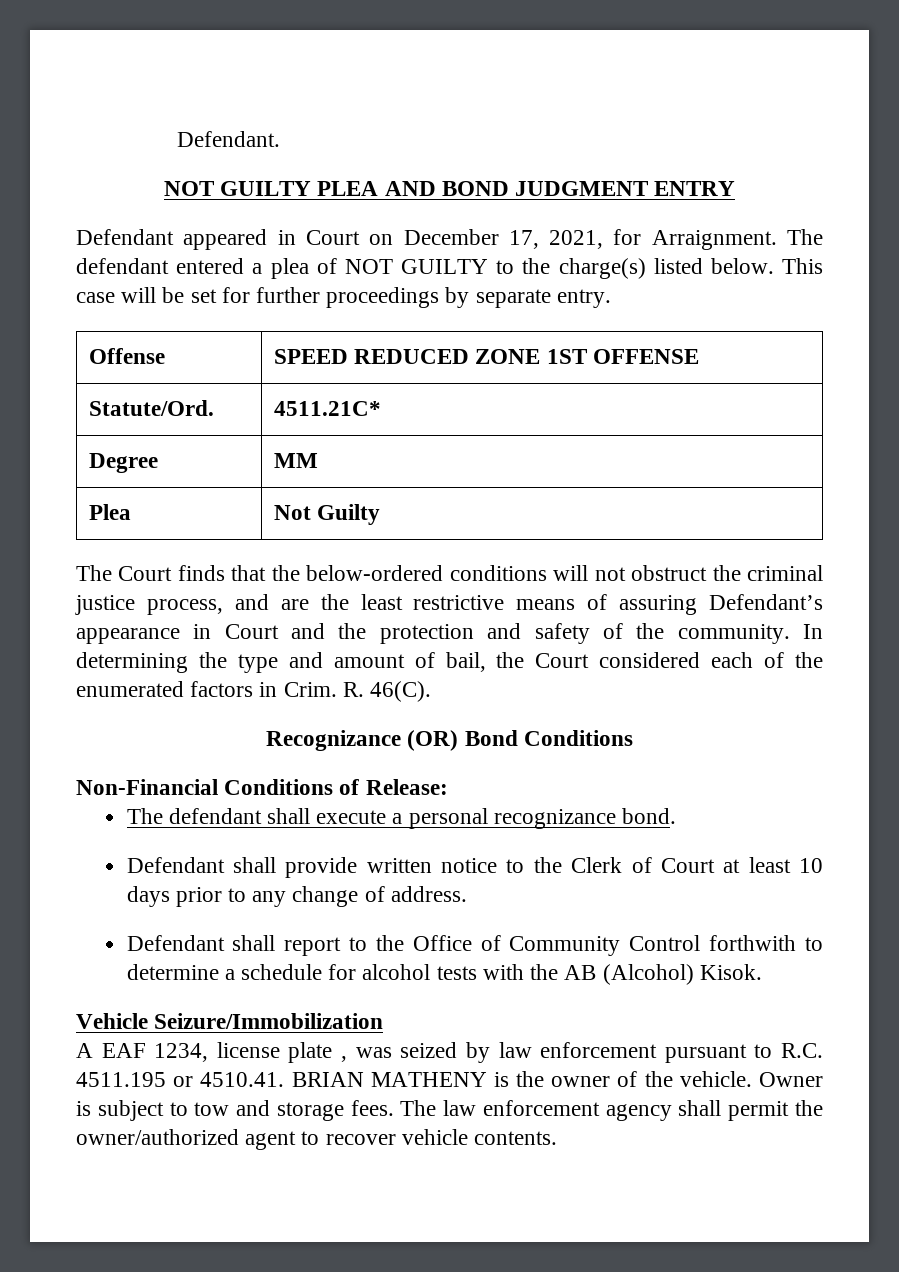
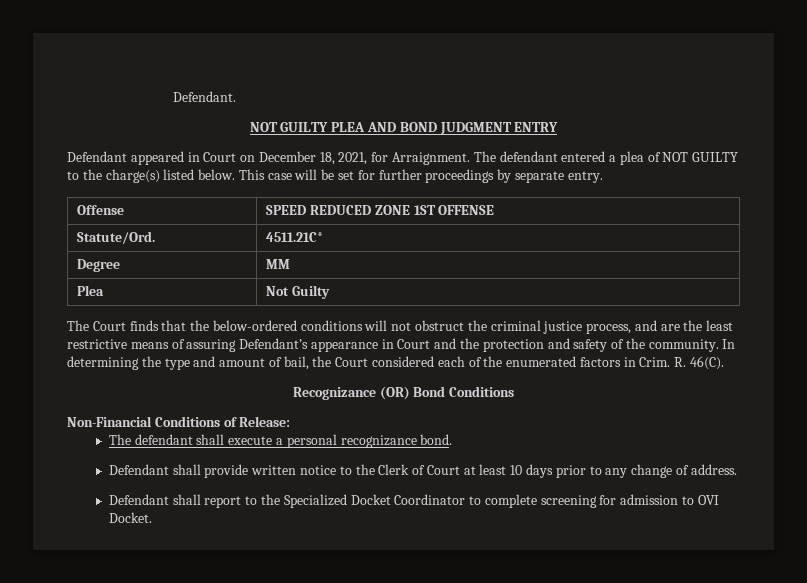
[508,230,539,249] 17, -> [319,152,335,165] 18,
[412,935,824,956] [126,964,762,985] [76,1013,384,1029] [76,1042,824,1063] [76,1071,823,1087] [76,1100,823,1121] [76,1129,558,1150] Office of Community Control forthwith to determine a schedule for alcohol tests with the AB (Alcohol) Kisok. // Vehicle Seizure/Immobilization // A EAF 1234, license plate , was seized by law enforcement pursuant to R.C. 4511.195 or 4510.41. BRIAN MATHENY is the owner of the vehicle. Owner is subject to tow and storage fees. The law enforcement agency shall permit the owner/authorized agent to recover vehicle contents. -> [283,494,719,508] [108,512,152,523] Specialized Docket Coordinator to complete screening for admission to OVI Docket.

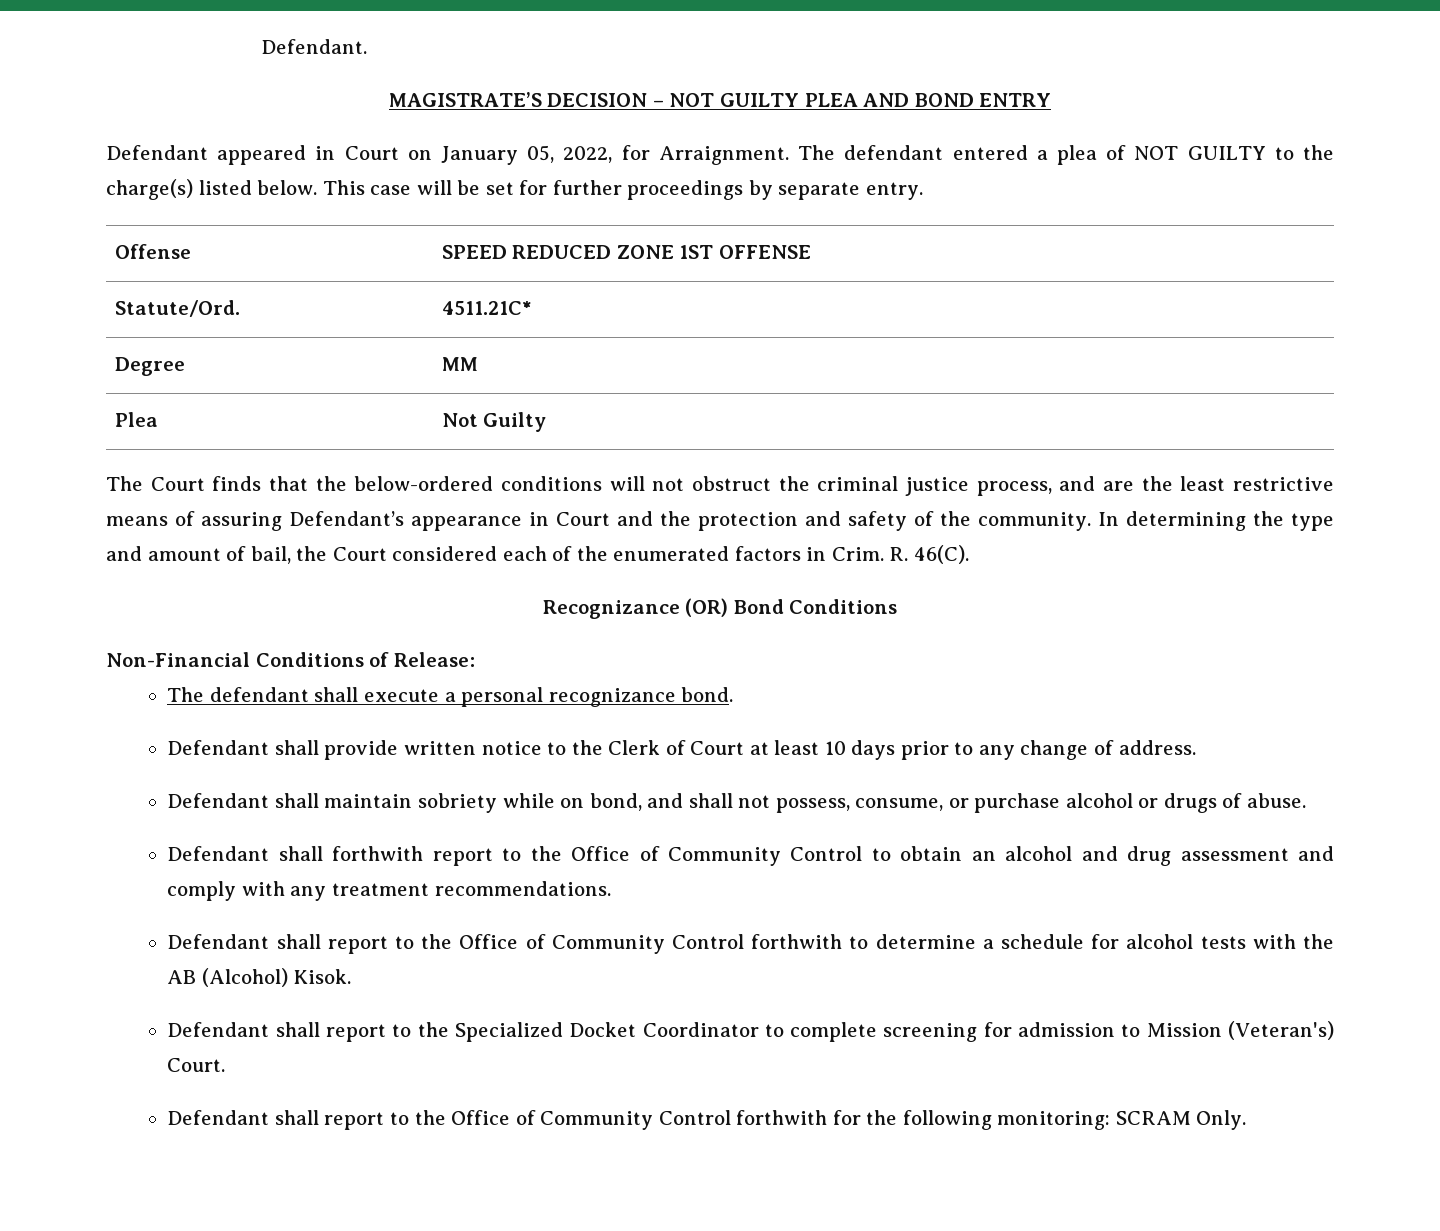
(236, 96) none -> [388,92,664,107] MAGISTRATE’S DECISION –
[439,122,512,135] JUDGMENT -> (974, 100) none
[258,151,368,165] December 18, 2021, -> [441,145,613,165] January 05, 2022,
(737, 469) none -> [167,793,1307,813] [167,846,1334,866] [167,881,611,901] [167,934,1334,954] [167,968,352,987] // Defendant shall maintain sobriety while on bond, and shall not possess, consume, or purchase alcohol or drugs of abuse. // Defendant shall forthwith report to the Office of Community Control to obtain an alcohol and drug assessment and comply with any treatment recommendations. // Defendant shall report to the Office of Community Control forthwith to determine a schedule for alcohol tests with the AB (Alcohol) Kisok.
[697,495,719,505] [108,512,152,523] OVI Docket. -> [1146,1021,1335,1040] [167,1058,226,1072] [167,1110,1247,1130] Mission (Veteran's) Court. // Defendant shall report to the Office of Community Control forthwith for the following monitoring: SCRAM Only.

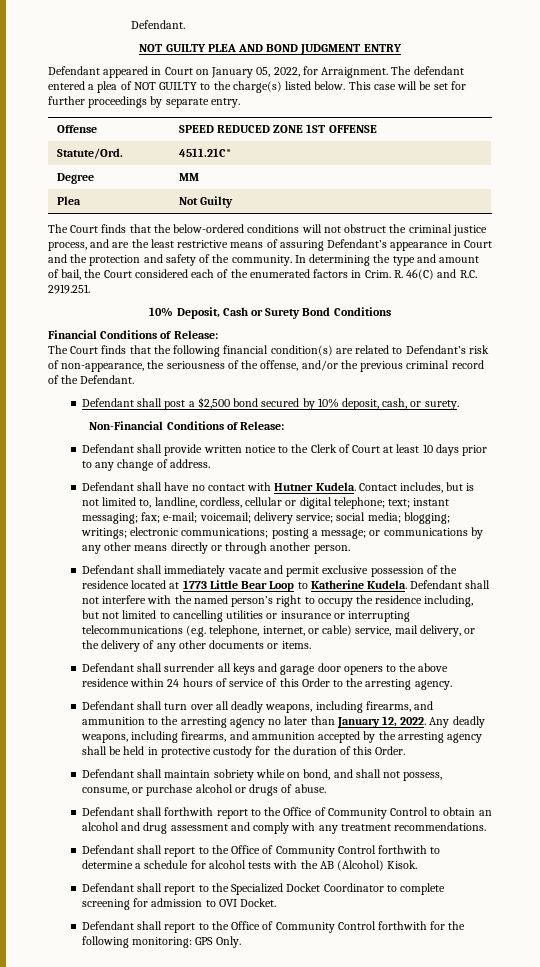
[261,39,368,54] [388,92,664,107] Defendant. // MAGISTRATE’S DECISION – -> [130,20,185,29] Defendant. //
(974, 100) none -> [300,44,361,55] JUDGMENT
[914,545,970,564] [542,598,898,619] [106,652,475,667] [167,687,734,707] 46(C). // Recognizance (OR) Bond Conditions // Non-Financial Conditions of Release: // The defendant shall execute a personal recognizance bond. -> [406,269,477,280] [48,284,90,294] [149,307,391,319] [48,330,218,339] [48,345,489,357] [48,360,484,372] [48,375,135,384] [81,397,459,410] [89,421,285,430] 46(C) and R.C. 2919.251. // 10% Deposit, Cash or Surety Bond Conditions // Financial Conditions of Release: // The Court finds that the following financial condition(s) are related to Defendant’s risk of non-appearance, the seriousness of the offense, and/or the previous criminal record of the Defendant. // Defendant shall post a $2,500 bond secured by 10% deposit, cash, or surety. // Non-Financial Conditions of Release:
(1196, 747) none -> [81,482,475,493] [81,497,450,509] [81,512,450,524] [80,527,483,539] [81,542,350,554] [81,565,458,577] [81,580,491,592] [81,595,474,607] [81,610,411,622] [81,625,476,637] [81,640,311,652] [81,663,449,675] [81,678,452,690] [81,701,434,713] [81,716,485,728] [80,731,483,743] [81,746,406,758] // Defendant shall have no contact with Hutner Kudela. Contact includes, but is not limited to, landline, cordless, cellular or digital telephone; text; instant messaging; fax; e-mail; voicemail; delivery service; social media; blogging; writings; electronic communications; posting a message; or communications by any other means directly or through another person. // Defendant shall immediately vacate and permit exclusive possession of the residence located at 1773 Little Bear Loop to Katherine Kudela. Defendant shall not interfere with the named person’s right to occupy the residence including, but not limited to cancelling utilities or insurance or interrupting telecommunications (e.g. telephone, internet, or cable) service, mail delivery, or the delivery of any other documents or items. // Defendant shall surrender all keys and garage door openers to the above residence within 24 hours of service of this Order to the arresting agency. // Defendant shall turn over all deadly weapons, including firearms, and ammunition to the arresting agency no later than January 12, 2022. Any deadly weapons, including firearms, and ammunition accepted by the arresting agency shall be held in protective custody for the duration of this Order.
[1146,1021,1335,1040] [167,1058,226,1072] Mission (Veteran's) Court. -> [218,898,277,907] OVI Docket.
[1115,1111,1191,1125] SCRAM -> [195,937,214,945] GPS

